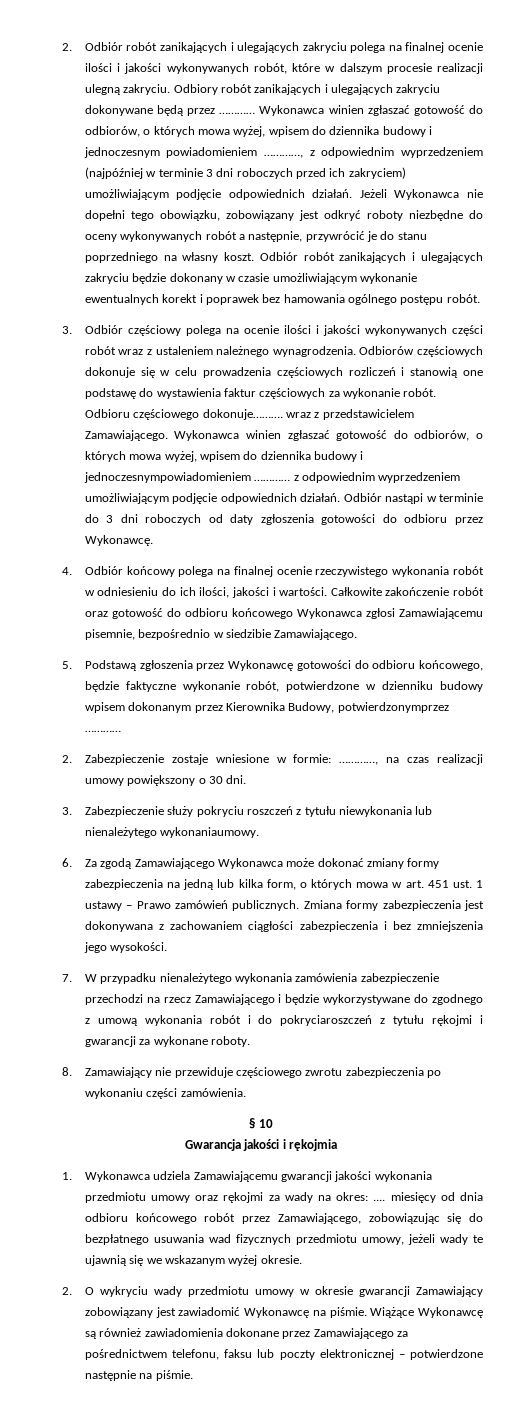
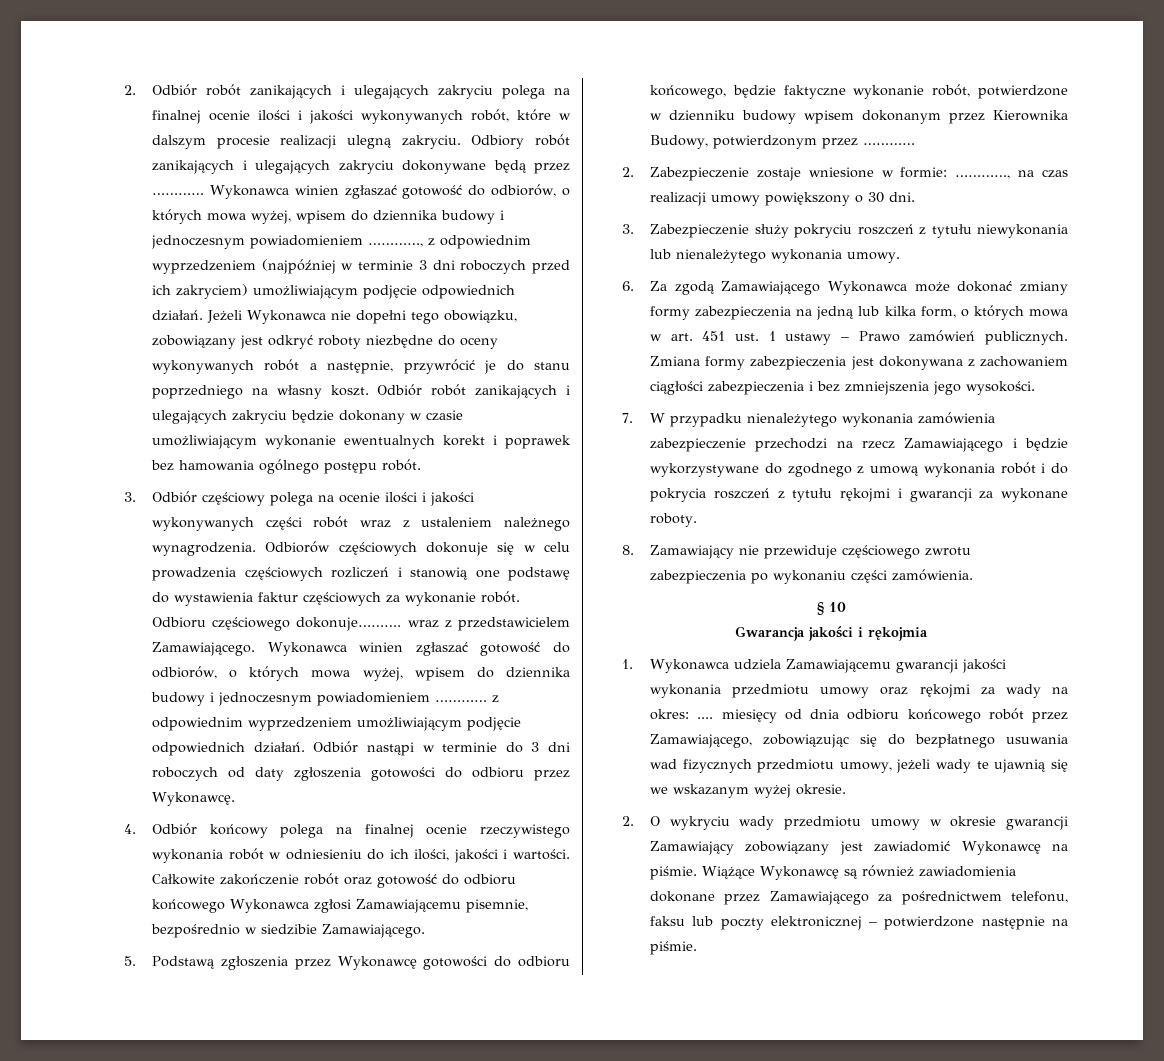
[83,472,251,483] jednoczesnympowiadomieniem -> [217,692,430,706] jednoczesnym powiadomieniem
[337,702,449,713] potwierdzonymprzez -> [712,135,858,149] potwierdzonym przez
[160,827,260,838] wykonaniaumowy. -> [770,249,900,263] wykonania umowy.
[280,1015,373,1026] pokryciaroszczeń -> [649,488,770,502] pokrycia roszczeń

